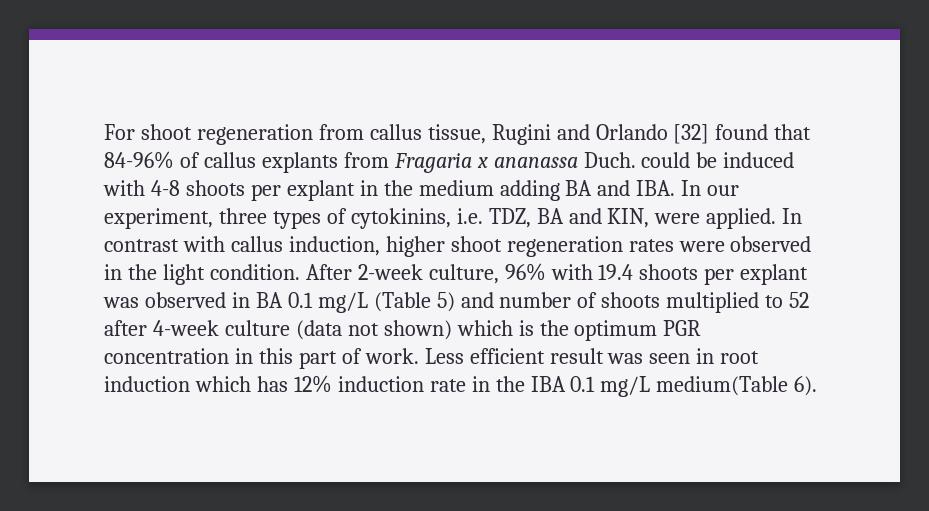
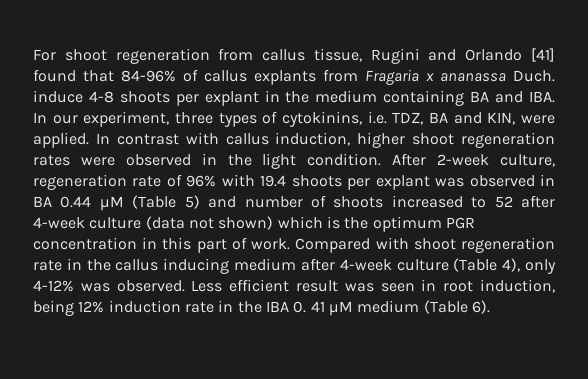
[673,124,710,144] [32] -> [531,48,555,62] [41]
[641,152,795,168] [103,180,145,196] could be induced with -> [33,90,83,103] induce
[499,180,560,201] adding -> [383,90,465,106] containing
(499, 274) none -> [33,174,182,190] regeneration rate of
[287,292,368,313] 0.1 mg/L -> [60,196,124,211] 0.44 µM
[666,292,760,313] multiplied -> [391,195,463,208] increased
(419, 356) none -> [295,237,555,253] [33,258,556,274] [33,280,185,292] Compared with shoot regeneration rate in the callus inducing medium after 4-week culture (Table 4), only 4-12% was observed.
[104,376,288,392] induction which has -> [480,279,556,293] [33,300,74,316] induction, being
[570,376,789,397] 0.1 mg/L medium(Table -> [293,300,468,316] 0. 41 µM medium (Table

